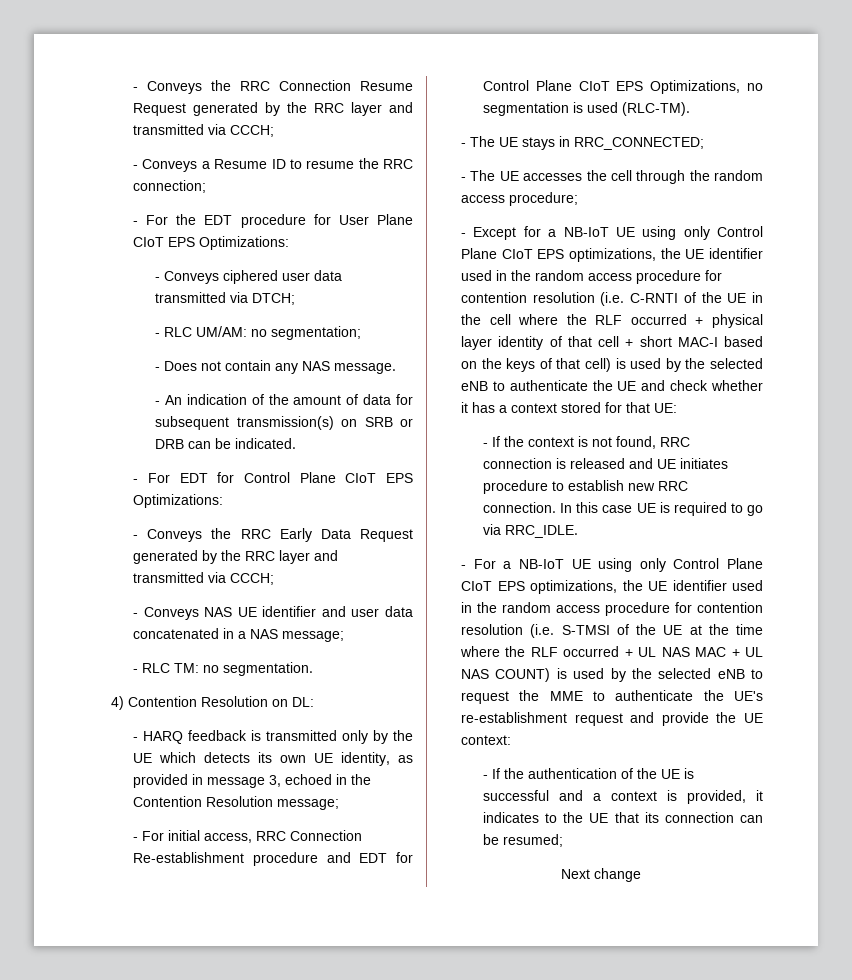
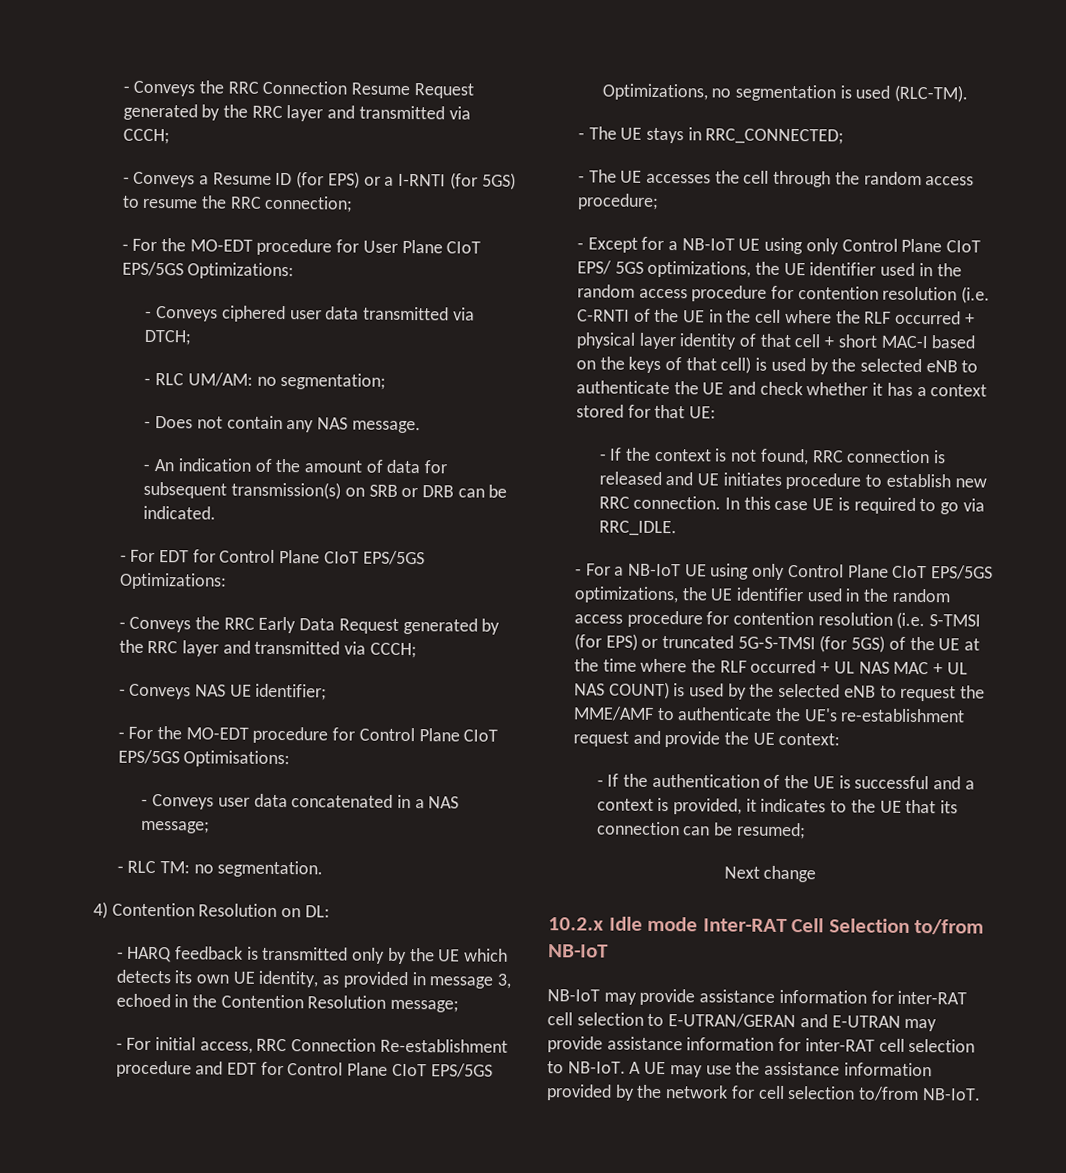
(286, 164) none -> [296,171,516,190] (for EPS) or a I-RNTI (for 5GS)
[204,215,233,225] EDT -> [189,239,253,252] MO-EDT
[168,237,196,247] EPS -> [121,261,184,277] EPS/5GS
[386,473,413,483] EPS -> [362,550,425,566] EPS/5GS
[262,606,346,617] identifier and -> [255,683,328,701] [117,726,499,744] [117,749,291,768] [141,794,215,810] identifier; // - For the MO-EDT procedure for Control Plane CIoT EPS/5GS Optimisations: // - Conveys
[616,81,644,91] EPS -> [430,1063,493,1078] EPS/5GS
[537,249,565,259] EPS -> [576,260,644,275] EPS/ 5GS
[497,581,525,591] EPS -> [931,565,994,580] EPS/5GS
(610, 630) none -> [573,633,886,653] (for EPS) or truncated 5G-S-TMSI (for 5GS)
[549,691,583,701] MME -> [572,706,654,721] MME/AMF
(641, 875) none -> [548,916,985,935] [548,944,609,958] [547,988,968,1006] [547,1012,938,1032] [547,1036,976,1053] [547,1061,932,1078] [546,1084,981,1102] // 10.2.x Idle mode Inter-RAT Cell Selection to/from NB-IoT // NB-IoT may provide assistance information for inter-RAT cell selection to E-UTRAN/GERAN and E-UTRAN may provide assistance information for inter-RAT cell selection to NB-IoT. A UE may use the assistance information provided by the network for cell selection to/from NB-IoT.

